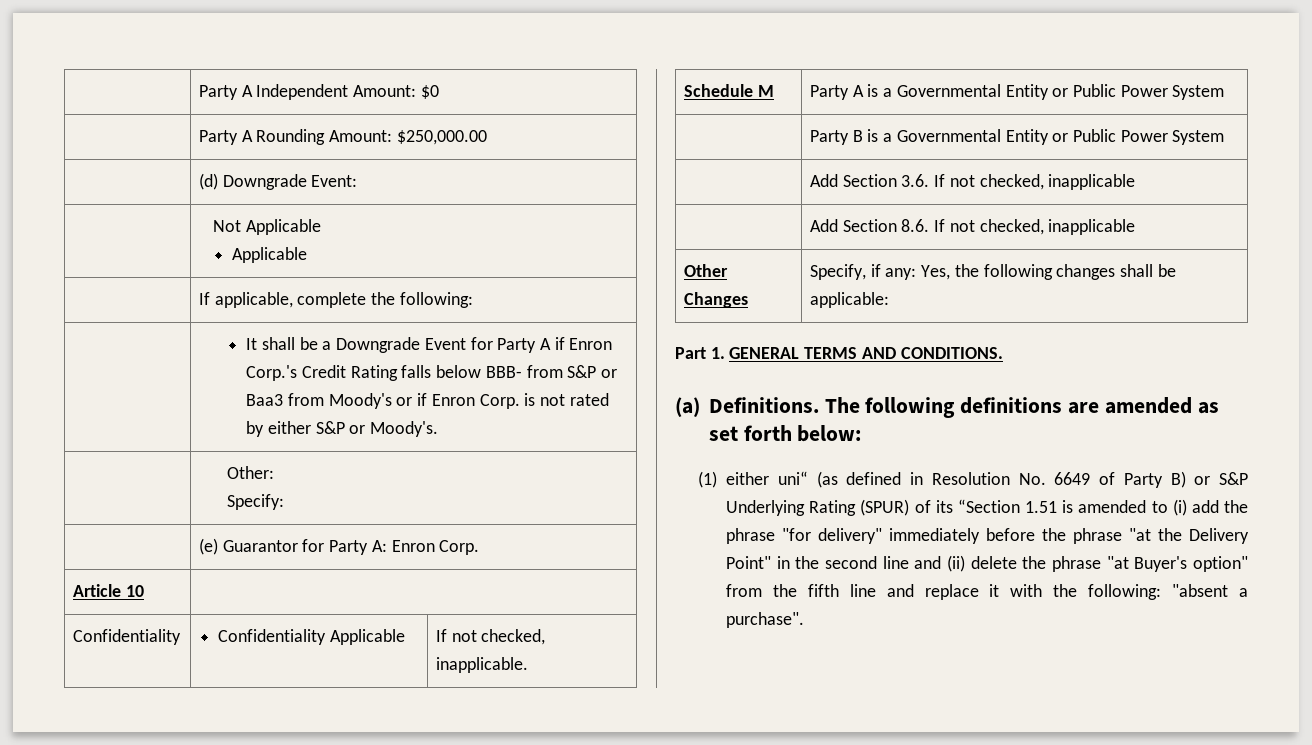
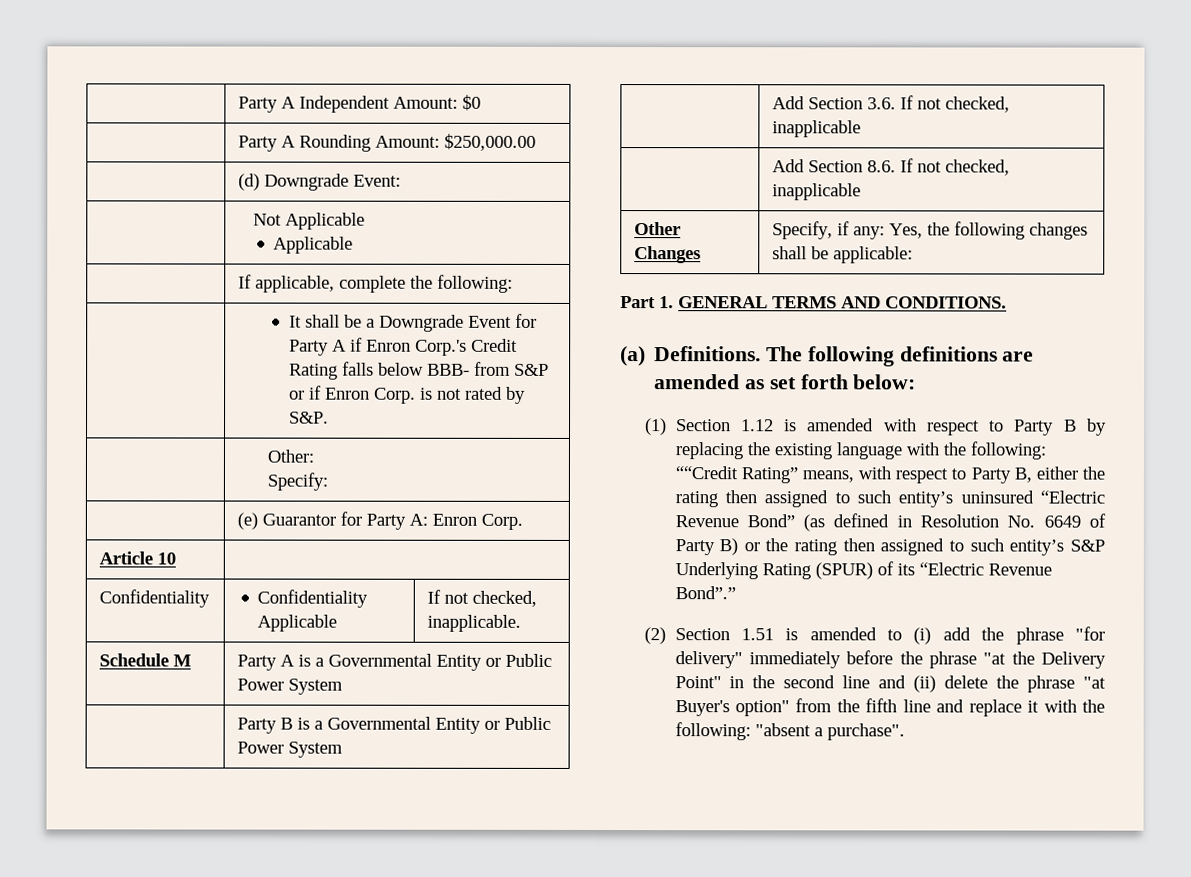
[246,393,413,409] Baa3 from Moody's or -> (305, 395) none
[267,421,439,437] either S&P or Moody's. -> [288,411,329,424] S&P.
[726,471,808,485] either uni“ -> [675,418,1107,436] [674,441,1046,460] [674,466,1105,484] [674,490,1105,508] [674,514,795,528] Section 1.12 is amended with respect to Party B by replacing the existing language with the following: ““Credit Rating” means, with respect to Party B, either the rating then assigned to such entity’s uninsured “Electric Revenue Bond”
(1211, 480) none -> [765,538,1065,556] the rating then assigned to such entity’s
[957,499,1020,513] “Section -> [918,562,1052,576] [674,586,736,600] [644,627,730,645] “Electric Revenue Bond”.” // (2) Section

